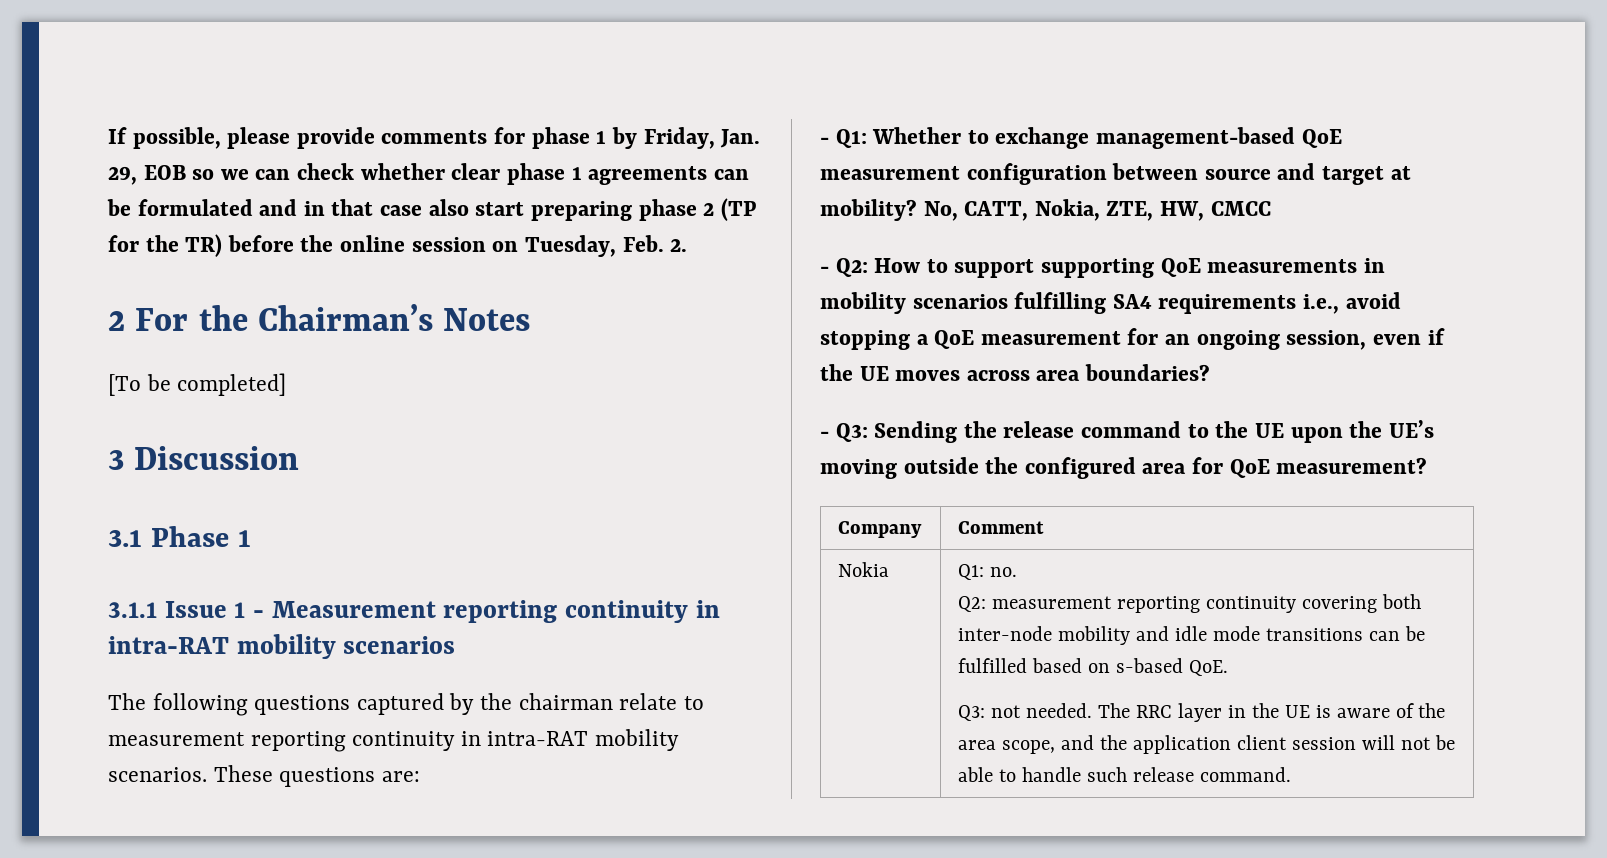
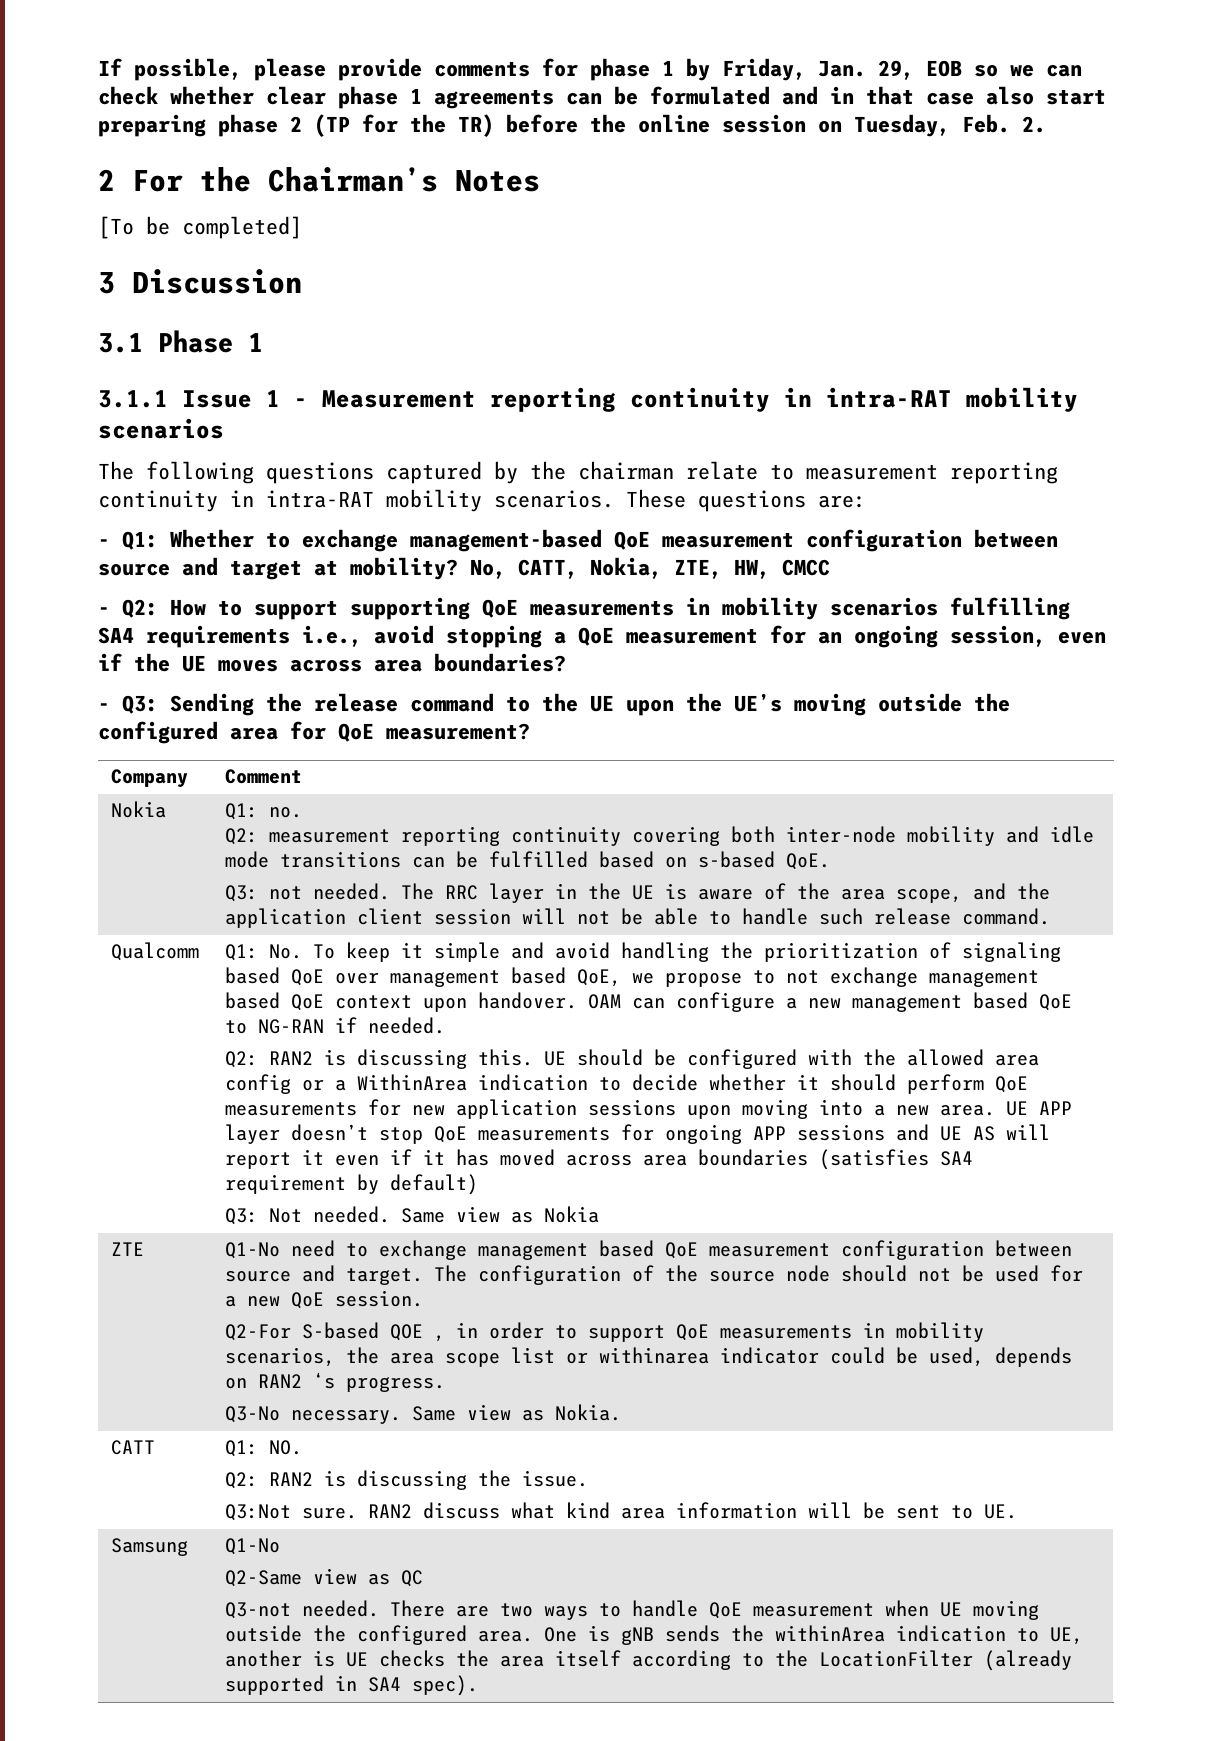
(1291, 774) none -> [110,942,199,961] [224,942,1061,962] [224,967,1039,987] [224,992,1072,1012] [224,1017,445,1034] [224,1049,1039,1069] [224,1074,1028,1094] [224,1099,1072,1119] [224,1124,1050,1144] [224,1149,973,1170] [224,1174,478,1195] [224,1206,599,1225] [110,1242,144,1256] [224,1240,1072,1260] [224,1265,1083,1285] [224,1290,423,1309] [224,1322,984,1342] [224,1347,1072,1367] [224,1372,445,1392] [224,1404,621,1424] [110,1440,155,1455] [224,1440,302,1457] [224,1470,588,1490] [224,1502,1017,1521] [110,1538,188,1556] [224,1538,280,1555] [224,1568,423,1587] [224,1600,1039,1620] [224,1625,1083,1645] [224,1650,1072,1671] [224,1675,478,1696] // Qualcomm | Q1: No. To keep it simple and avoid handling the prioritization of signaling based QoE over management based QoE, we propose to not exchange management based QoE context upon handover. OAM can configure a new management based QoE to NG-RAN if needed. // Q2: RAN2 is discussing this. UE should be configured with the allowed area config or a WithinArea indication to decide whether it should perform QoE measurements for new application sessions upon moving into a new area. UE APP layer doesn’t stop QoE measurements for ongoing APP sessions and UE AS will report it even if it has moved across area boundaries (satisfies SA4 requirement by default) // Q3: Not needed. Same view as Nokia // ZTE | Q1-No need to exchange management based QoE measurement configuration between source and target. The configuration of the source node should not be used for a new QoE session. // Q2-For S-based QOE , in order to support QoE measurements in mobility scenarios, the area scope list or withinarea indicator could be used, depends on RAN2 ‘s progress. // Q3-No necessary. Same view as Nokia. // CATT | Q1: NO. // Q2: RAN2 is discussing the issue. // Q3:Not sure. RAN2 discuss what kind area information will be sent to UE. // Samsung | Q1-No // Q2-Same view as QC // Q3-not needed. There are two ways to handle QoE measurement when UE moving outside the configured area. One is gNB sends the withinArea indication to UE, another is UE checks the area itself according to the LocationFilter (already supported in SA4 spec).

